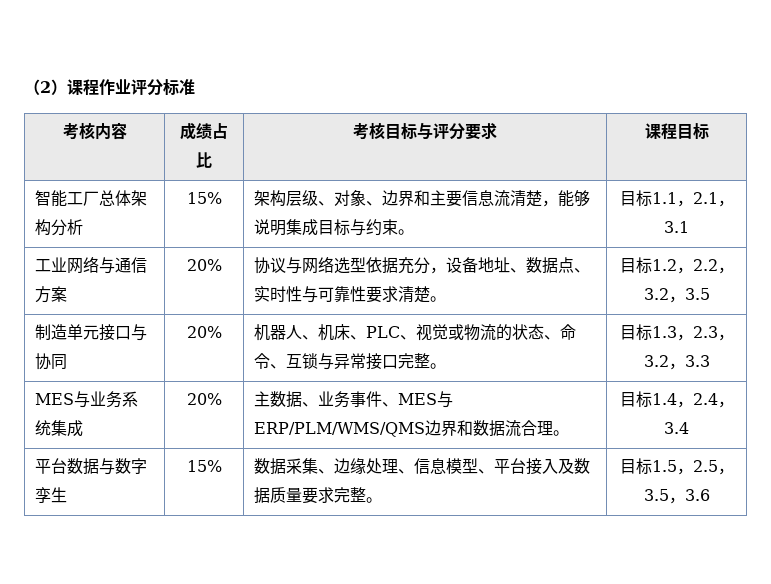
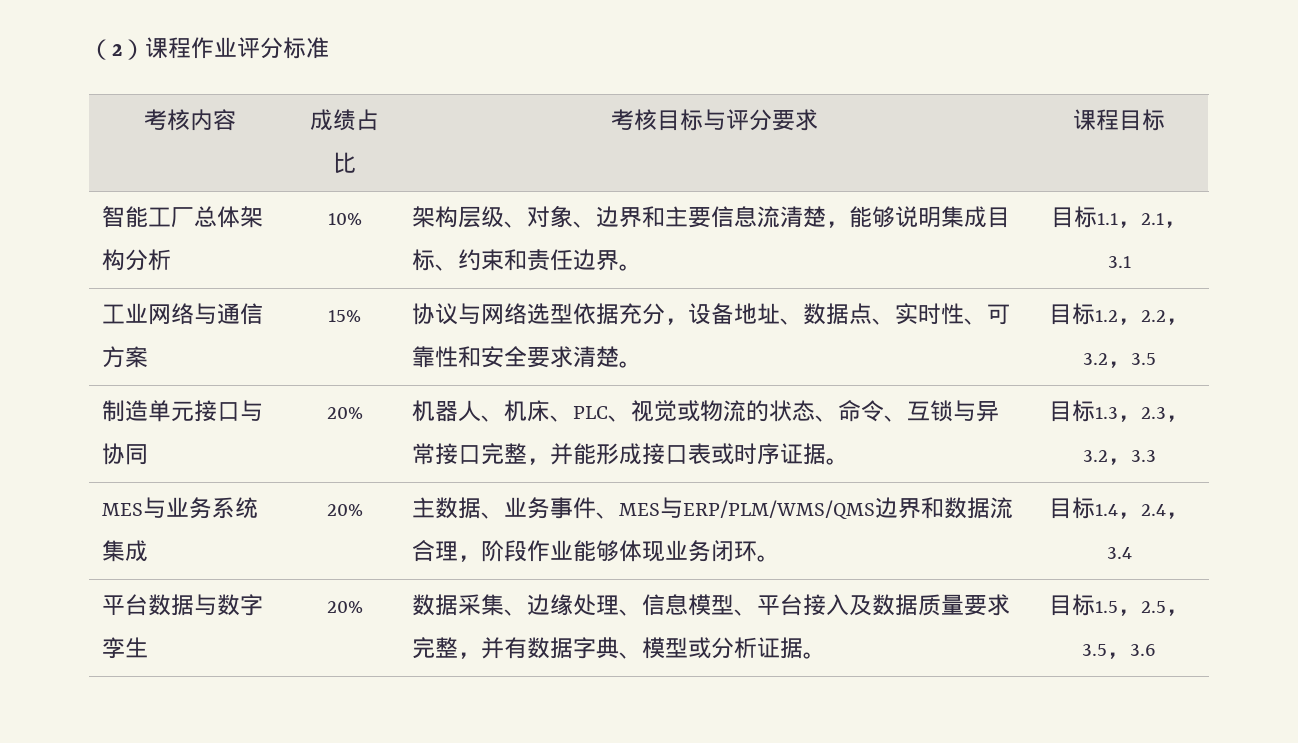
[186,192,222,204] 15% -> [327,213,362,225] 10%
[350,219,399,236] 与约束 -> [435,249,620,271] 、约束和责任边界
[186,259,222,271] 20% -> [328,310,361,322] 15%
[302,286,367,303] 与可靠性 -> [964,304,1011,325] [412,346,528,368] 、可靠性和安全
(431, 361) none -> [527,443,827,465] ，并能形成接口表或时序证据
(554, 428) none -> [458,540,758,562] ，阶段作业能够体现业务闭环
[186,460,222,472] 15% -> [326,601,363,613] 20%
(367, 495) none -> [458,637,804,659] ，并有数据字典、模型或分析证据

